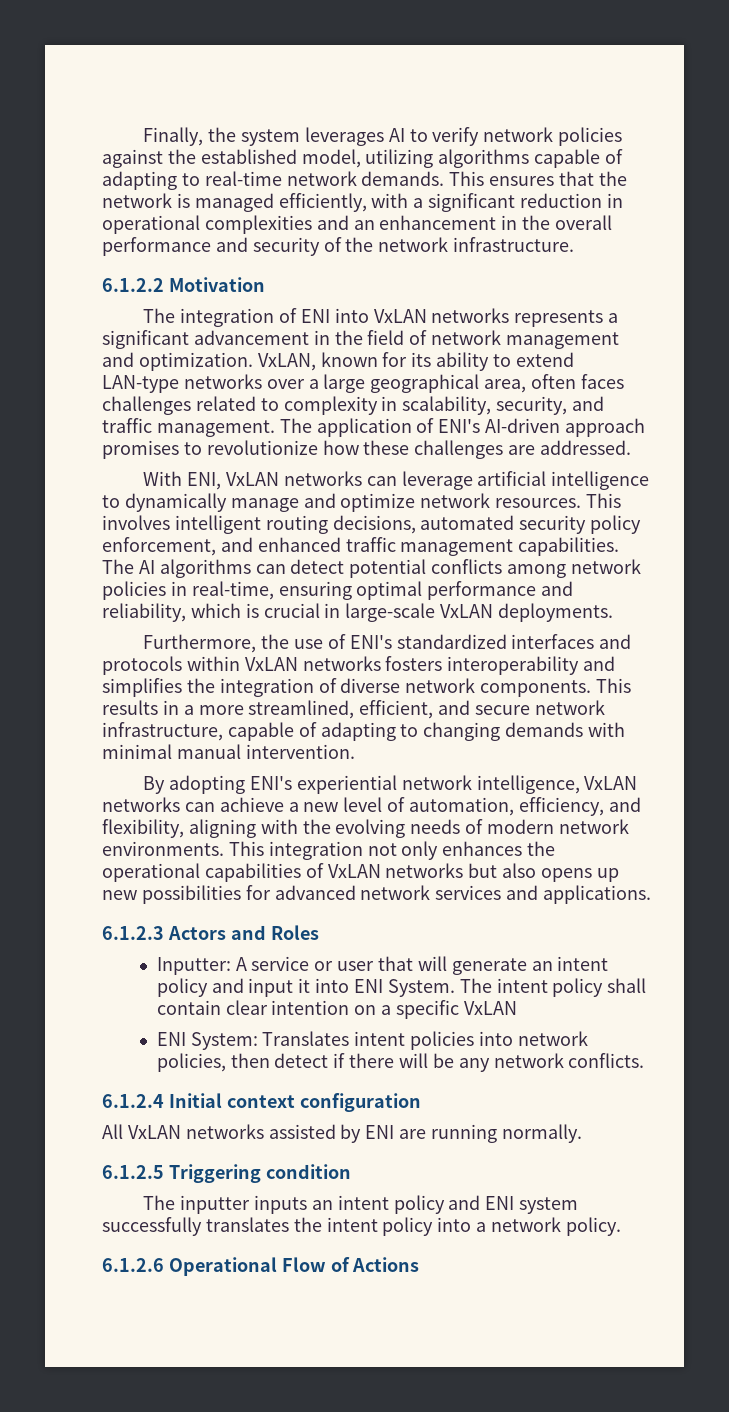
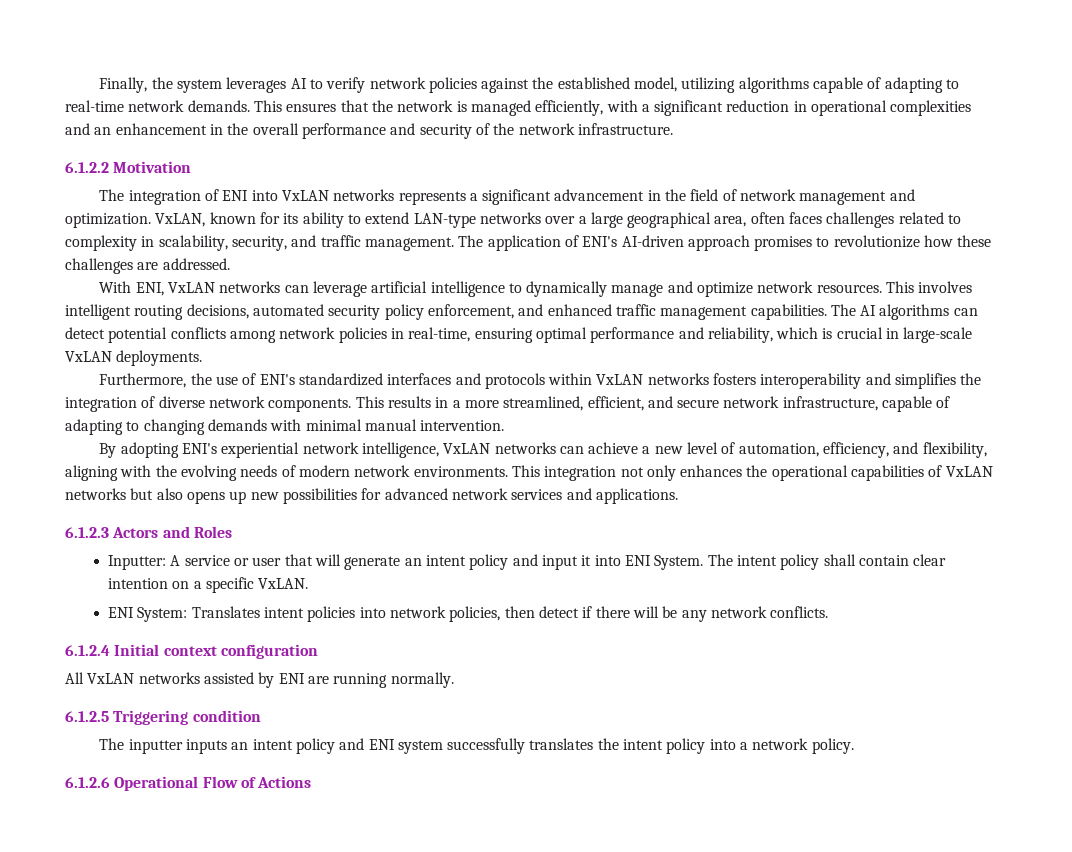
[463,1001,517,1015] VxLAN -> [258,578,309,589] VxLAN.

